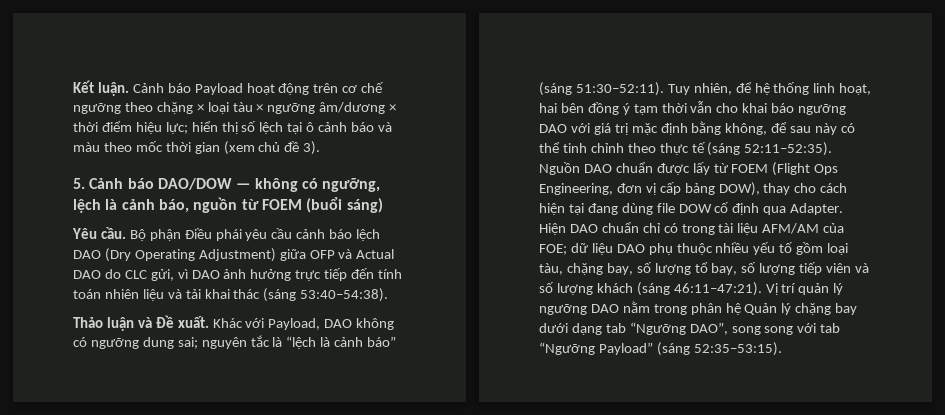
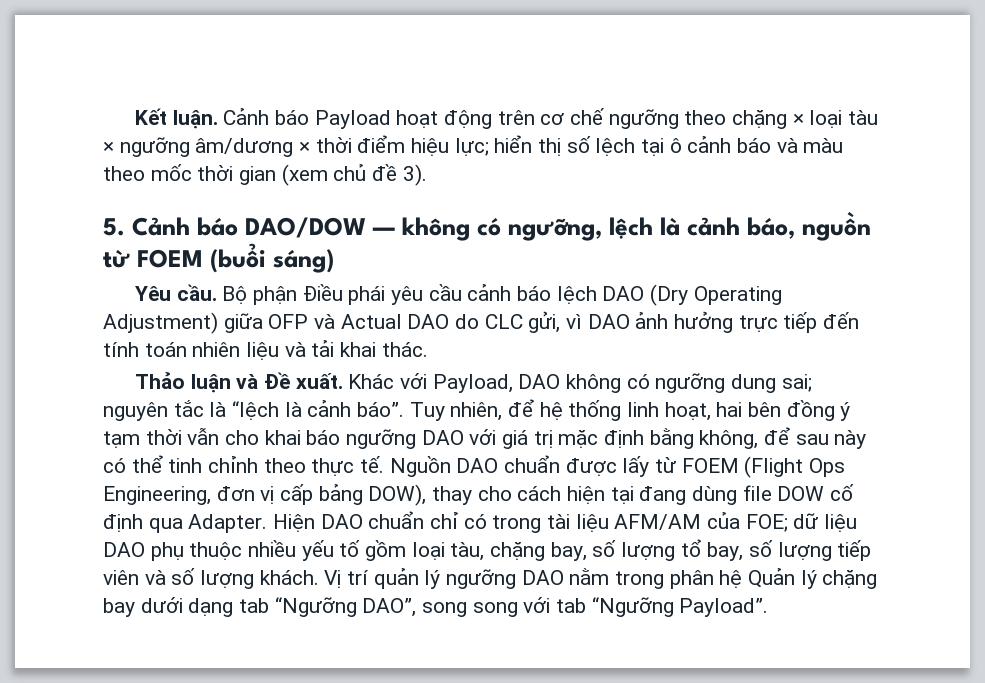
[233,288,389,302] thác (sáng 53:40–54:38). -> [381,342,428,357] thác.
[367,336,397,347] [539,82,664,96] báo” (sáng 51:30–52:11). -> [357,402,405,417] báo”.
[691,142,833,156] tế (sáng 52:11–52:35). -> [360,456,385,473] tế.
[596,282,762,296] khách (sáng 46:11–47:21). -> [259,570,319,585] khách.
[598,342,782,356] Payload” (sáng 52:35–53:15). -> [679,598,769,617] Payload”.

